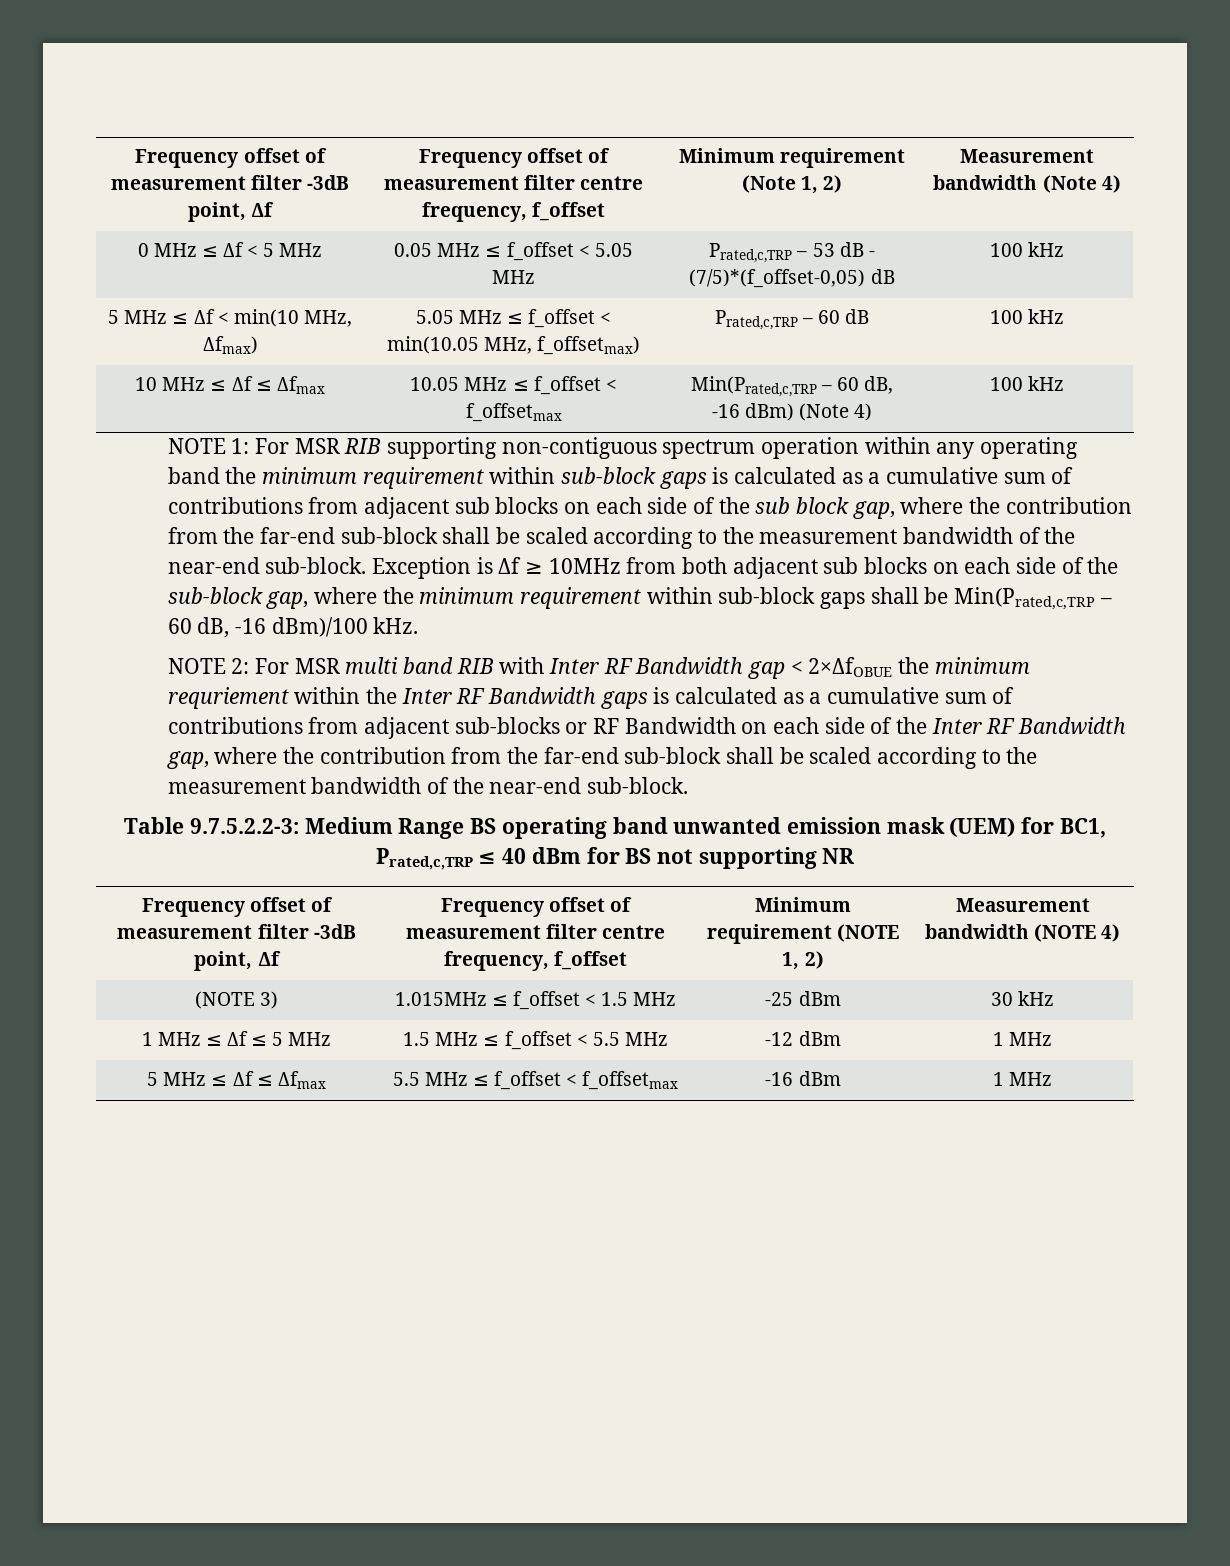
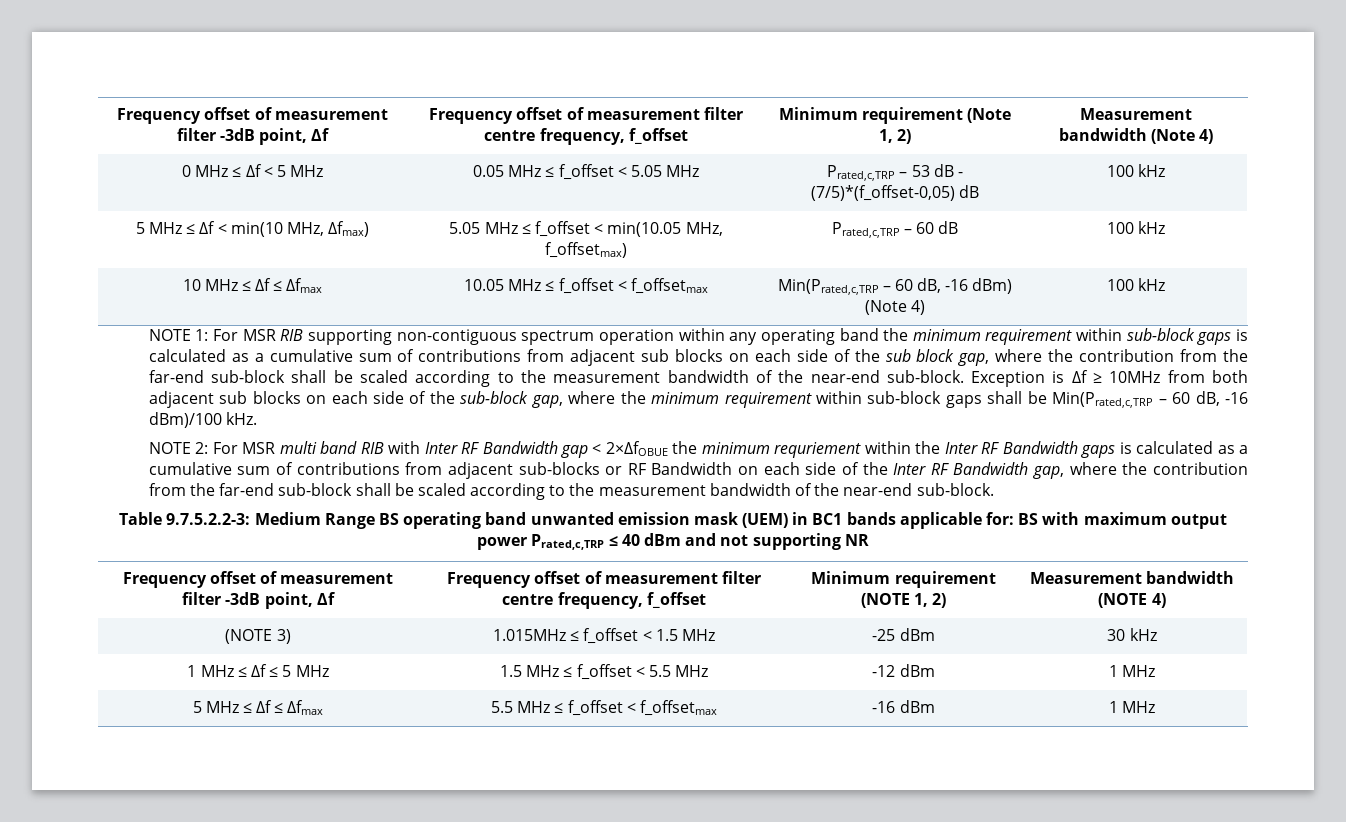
[1020,817,1106,838] for BC1, -> [792,512,1227,529] [477,537,528,550] in BC1 bands applicable for: BS with maximum output power
[586,847,652,864] for BS -> [685,533,717,546] and

